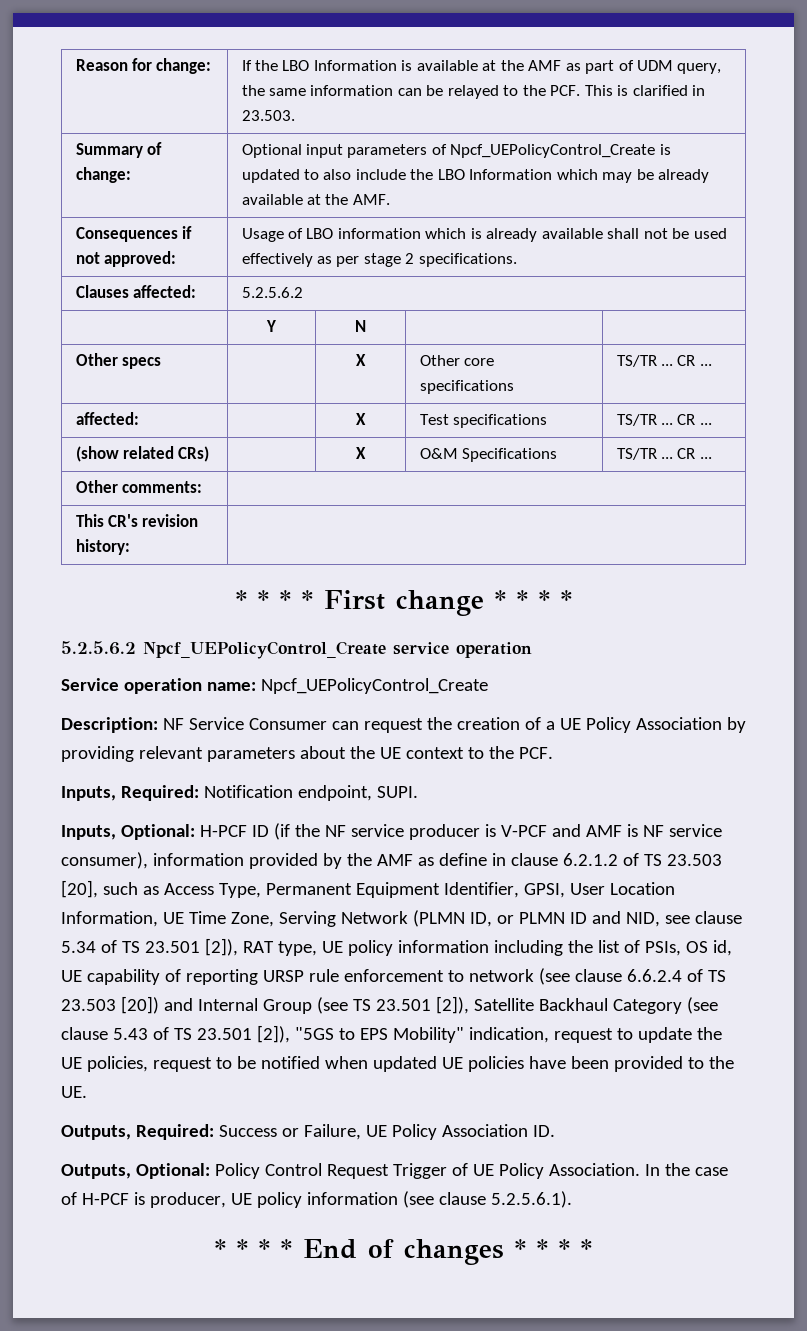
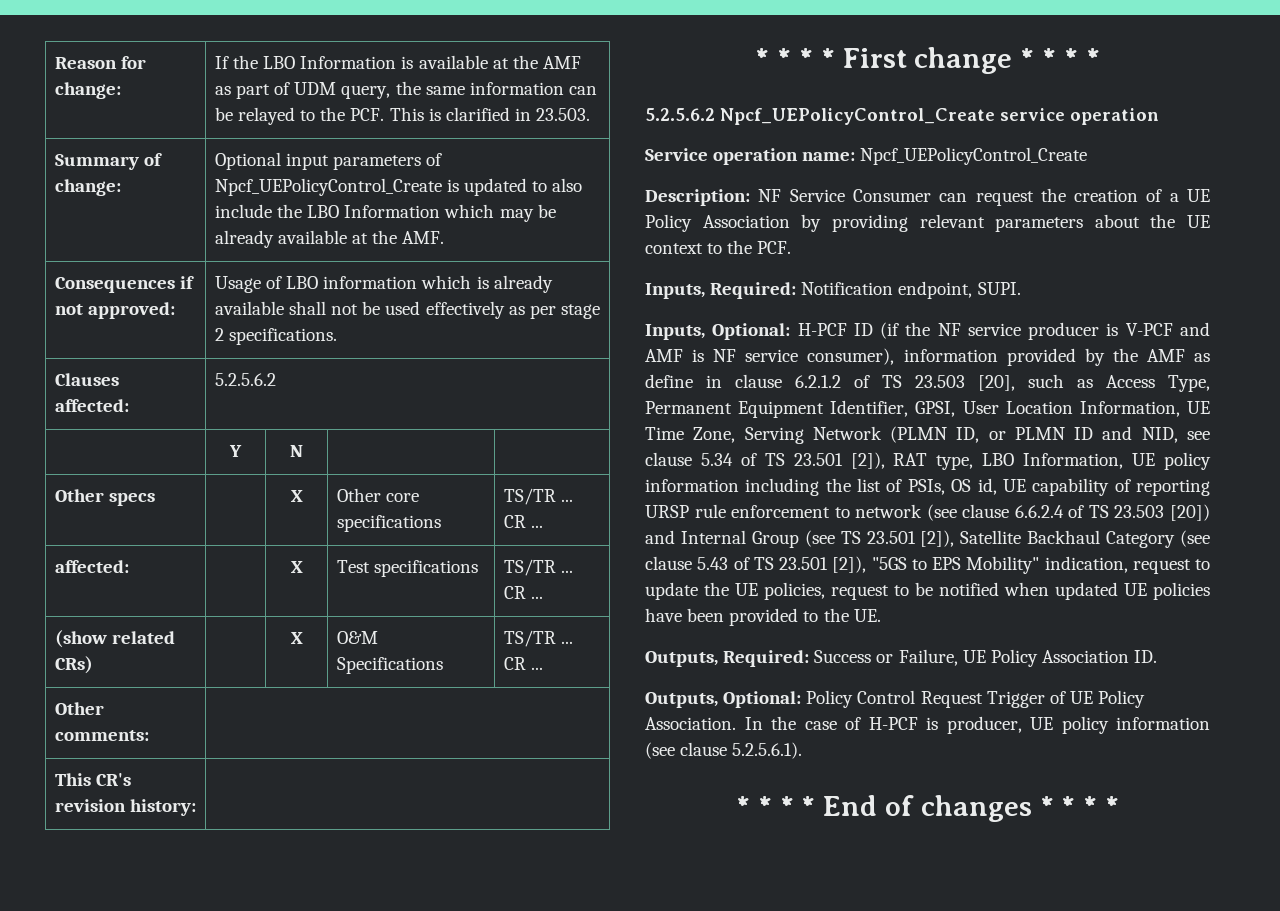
(317, 948) none -> [982,453,1124,469] LBO Information,

